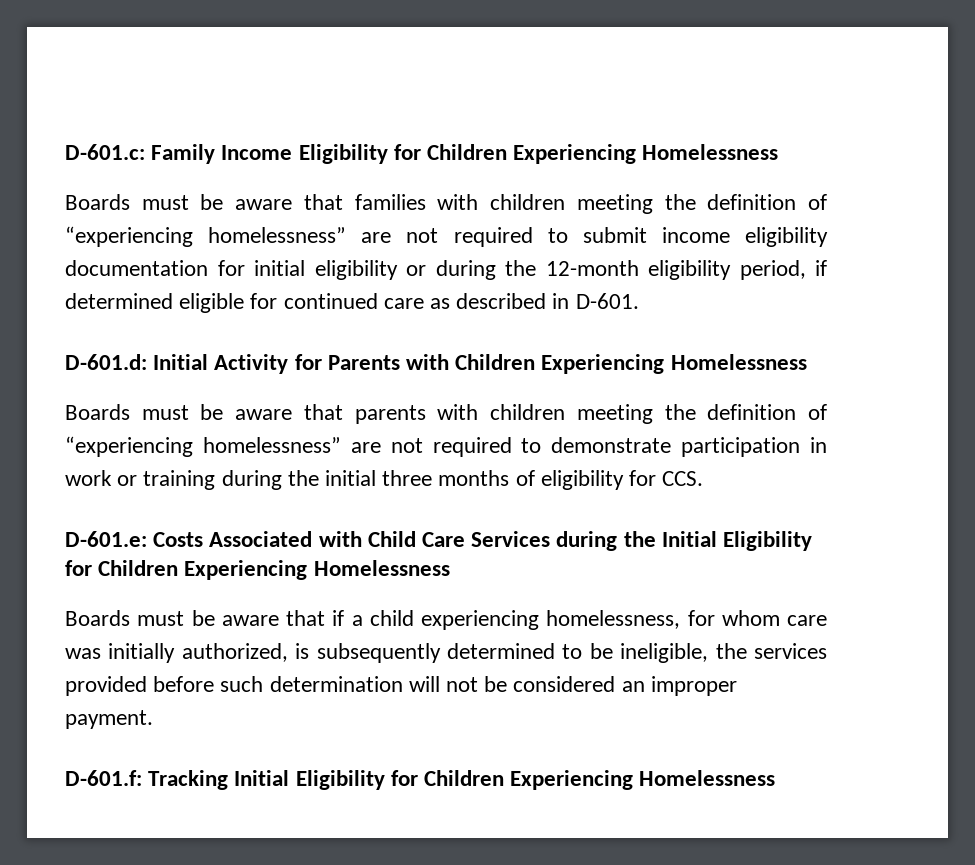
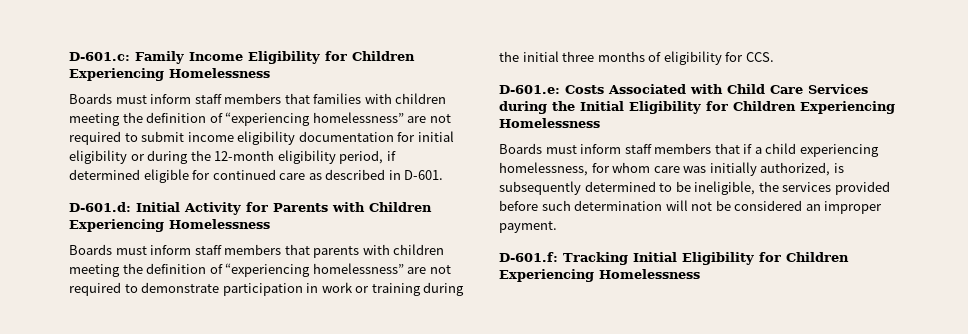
[200,194,293,210] be aware -> [150,93,282,104] inform staff members
[200,404,293,420] be aware -> [150,244,282,255] inform staff members
[191,610,279,626] be aware -> [580,143,712,154] inform staff members

